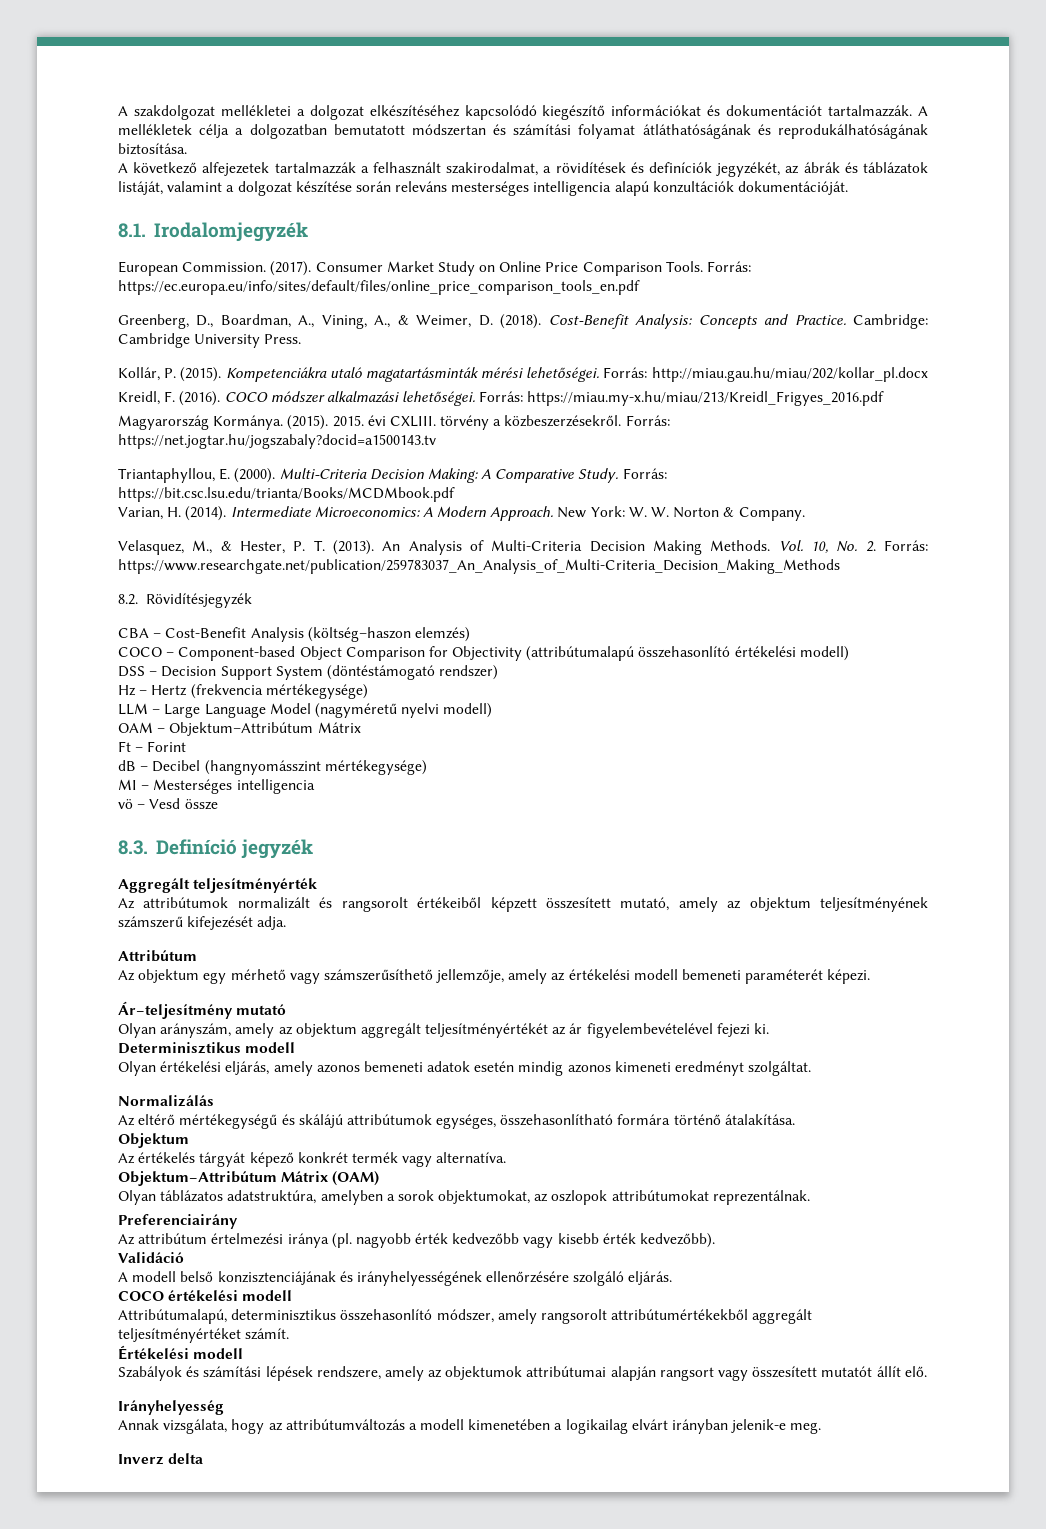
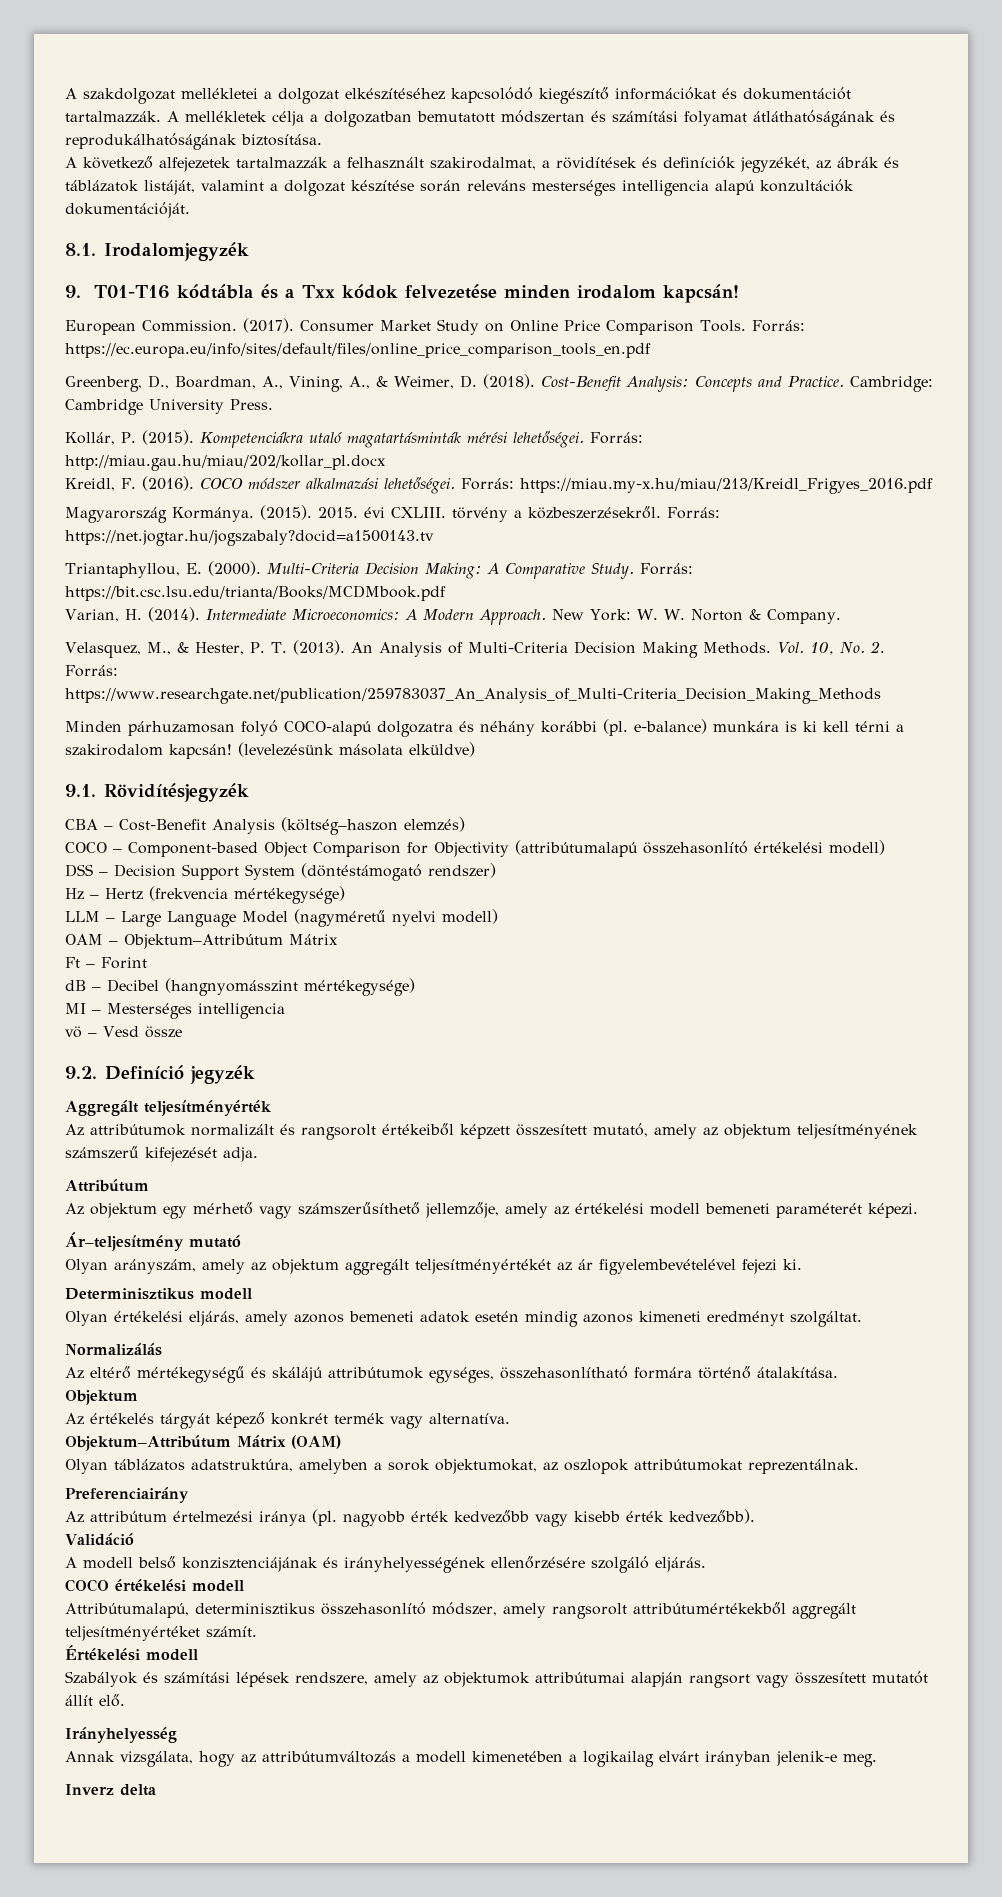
(308, 232) none -> [65,284,740,303] // 9. T01-T16 kódtábla és a Txx kódok felvezetése minden irodalom kapcsán!
[118,594,138,605] 8.2. -> [65,719,904,737] [65,742,475,759] [65,784,96,797] Minden párhuzamosan folyó COCO-alapú dolgozatra és néhány korábbi (pl. e-balance) munkára is ki kell térni a szakirodalom kapcsán! (levelezésünk másolata elküldve) // 9.1.
[118,840,148,855] 8.3. -> [65,1066,97,1079] 9.2.

